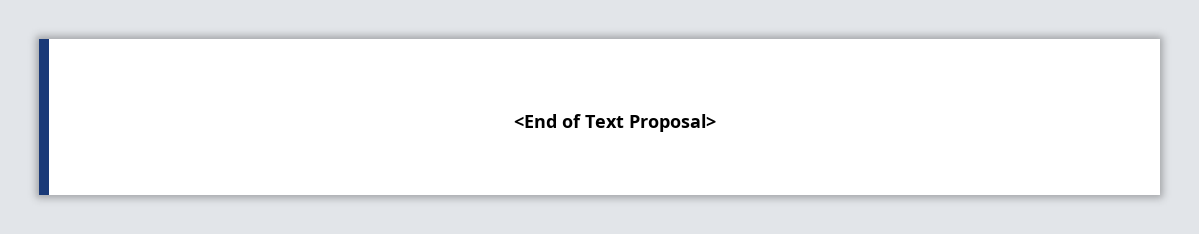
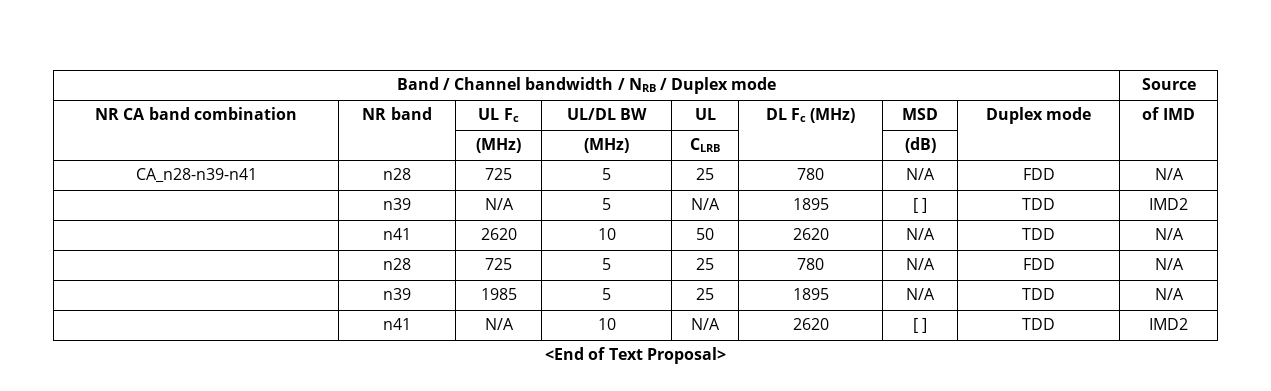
(514, 121) none -> [396,77,777,94] [1141,78,1196,90] [95,107,297,120] [362,107,432,120] [478,108,519,122] [566,108,648,120] [694,108,716,120] [765,108,856,123] [902,108,938,120] [985,107,1092,124] [1142,107,1195,120] [476,138,521,153] [584,138,629,153] [690,138,720,152] [904,137,936,153] [135,168,257,183] [383,168,411,180] [485,168,512,180] [602,168,611,180] [696,168,714,180] [797,168,824,180] [906,168,935,180] [1022,168,1055,180] [1154,168,1184,180] [383,198,411,210] [484,198,514,210] [602,198,611,210] [691,198,720,210] [792,198,829,210] [912,198,928,213] [1022,198,1055,210] [1149,198,1188,210] [383,228,411,240] [480,228,517,240] [597,228,616,240] [696,228,714,240] [792,228,829,240] [906,228,935,240] [1022,228,1055,240] [1154,228,1184,240] [383,258,411,270] [485,258,512,270] [602,258,611,270] [696,258,714,270] [797,258,824,270] [906,258,935,270] [1022,258,1055,270] [1154,258,1184,270] [383,288,411,300] [480,288,517,300] [602,288,611,300] [696,288,714,300] [792,288,829,300] [906,288,935,300] [1022,288,1055,300] [1154,288,1184,300] [383,318,411,330] [484,318,514,330] [597,318,616,330] [691,318,720,330] [792,318,829,330] [912,318,928,333] [1022,318,1055,330] [1149,318,1188,330] Band / Channel bandwidth / NRB / Duplex mode | Source // NR CA band combination | NR band | UL Fc | UL/DL BW | UL | DL Fc (MHz) | MSD | Duplex mode | of IMD // | | (MHz) | (MHz) | CLRB | | (dB) | | // CA_n28-n39-n41 | n28 | 725 | 5 | 25 | 780 | N/A | FDD | N/A // | n39 | N/A | 5 | N/A | 1895 | [ ] | TDD | IMD2 // | n41 | 2620 | 10 | 50 | 2620 | N/A | TDD | N/A // | n28 | 725 | 5 | 25 | 780 | N/A | FDD | N/A // | n39 | 1985 | 5 | 25 | 1895 | N/A | TDD | N/A // | n41 | N/A | 10 | N/A | 2620 | [ ] | TDD | IMD2 //

